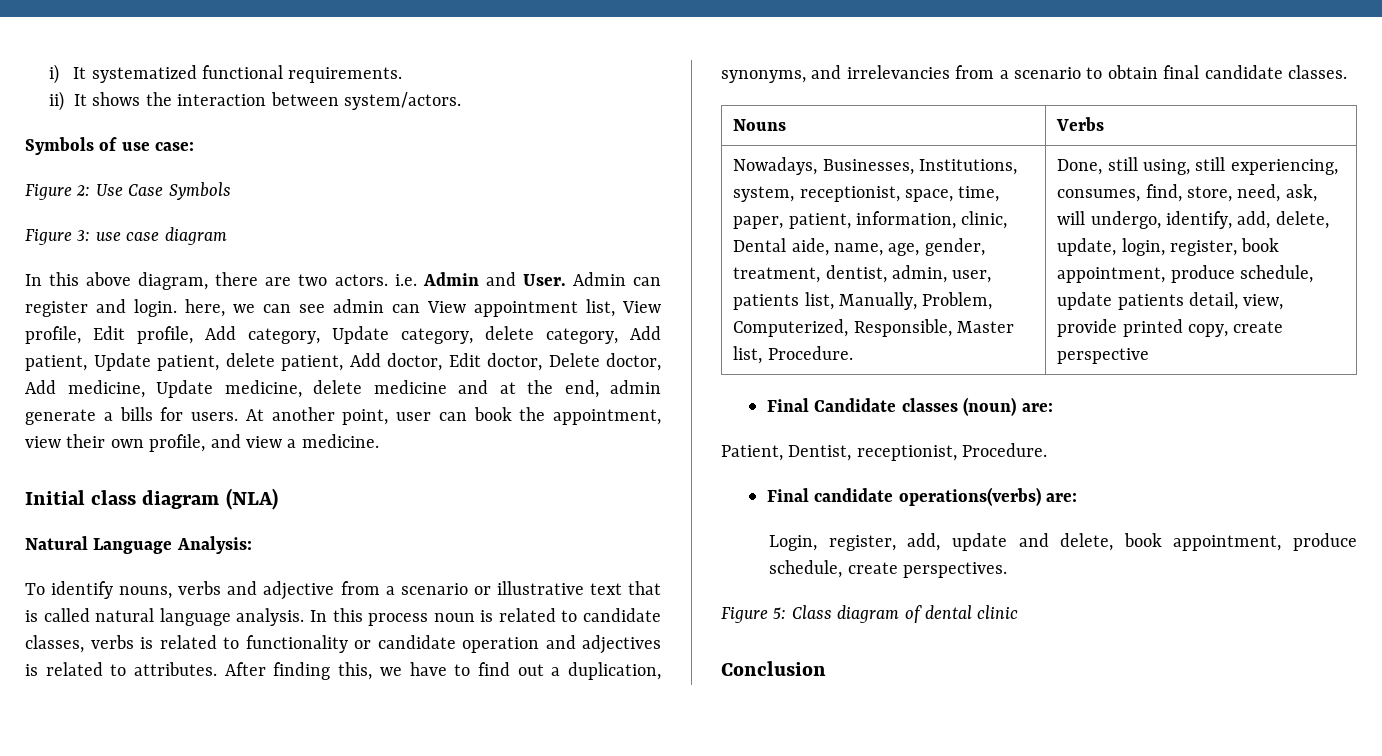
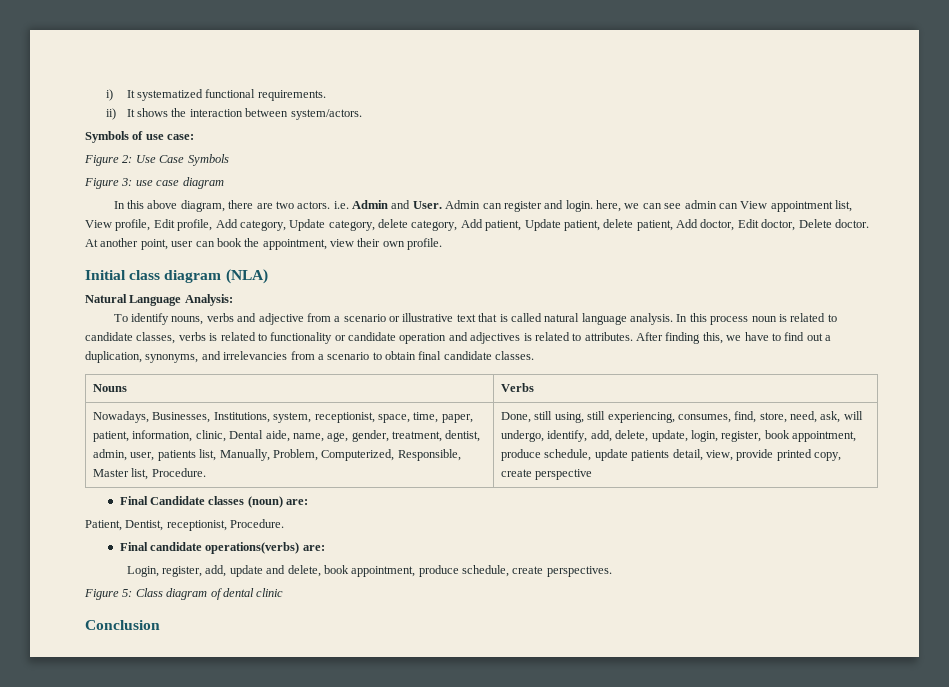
[606,353,661,371] [25,380,661,398] [25,407,238,425] doctor, Add medicine, Update medicine, delete medicine and at the end, admin generate a bills for users. -> [834,219,869,228] doctor.
[149,434,379,452] profile, and view a medicine. -> [407,238,443,250] profile.

